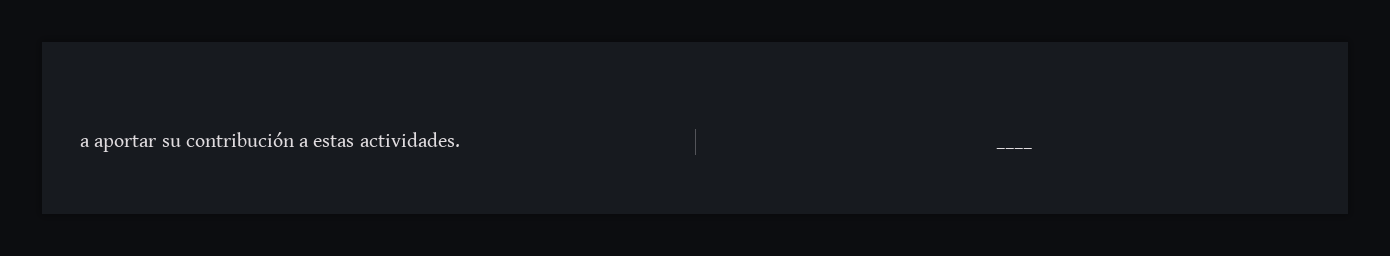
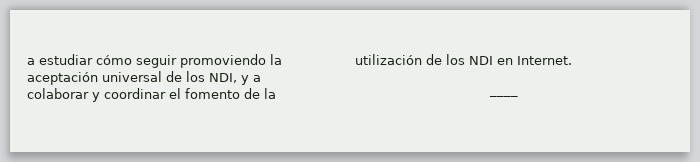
[80,132,460,152] a aportar su contribución a estas actividades. -> [27,54,282,68] [27,71,261,85] [27,88,276,102] [355,54,572,65] a estudiar cómo seguir promoviendo la aceptación universal de los NDI, y a colaborar y coordinar el fomento de la utilización de los NDI en Internet.

